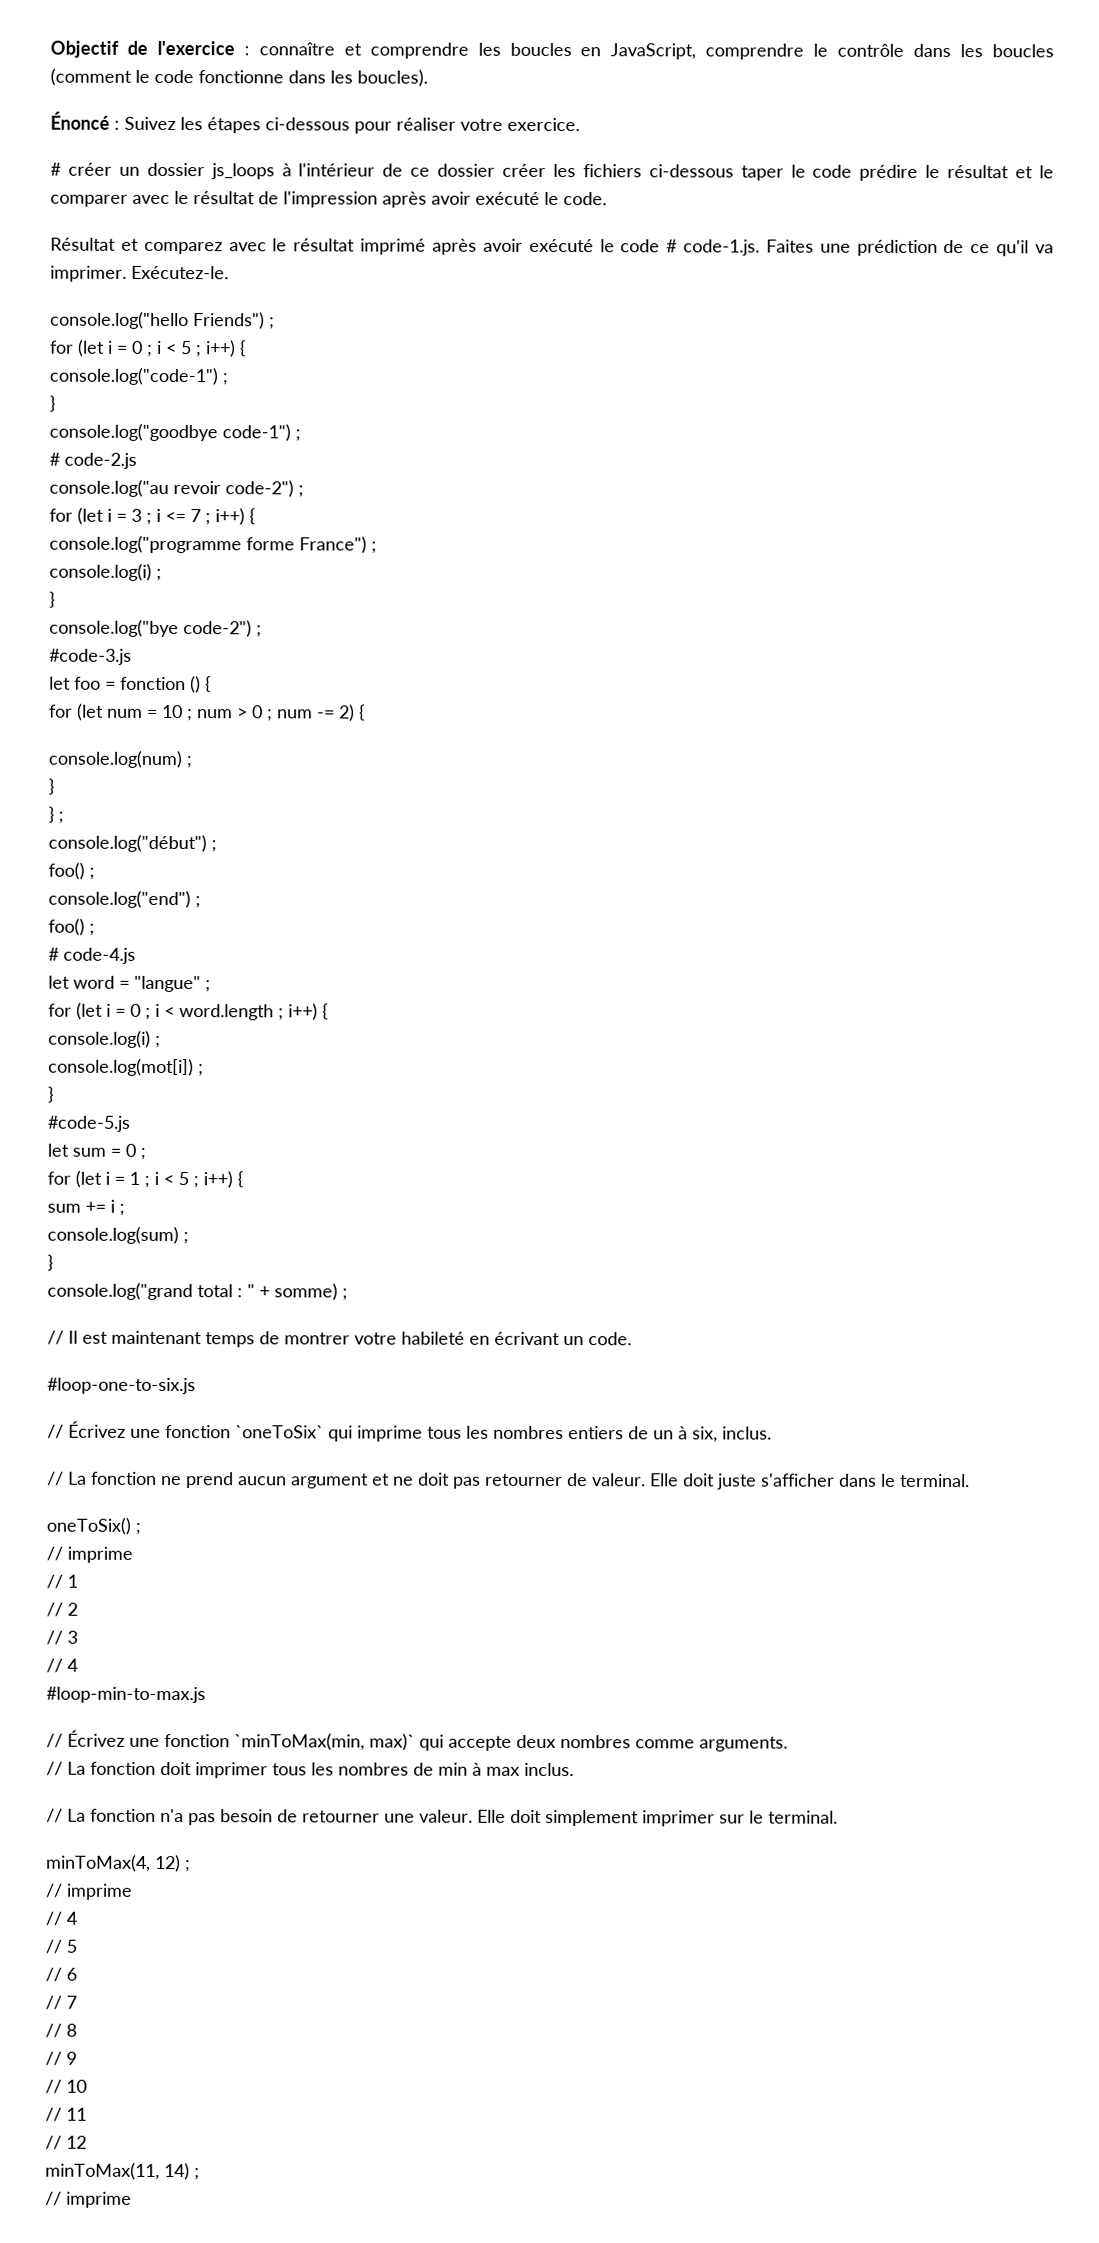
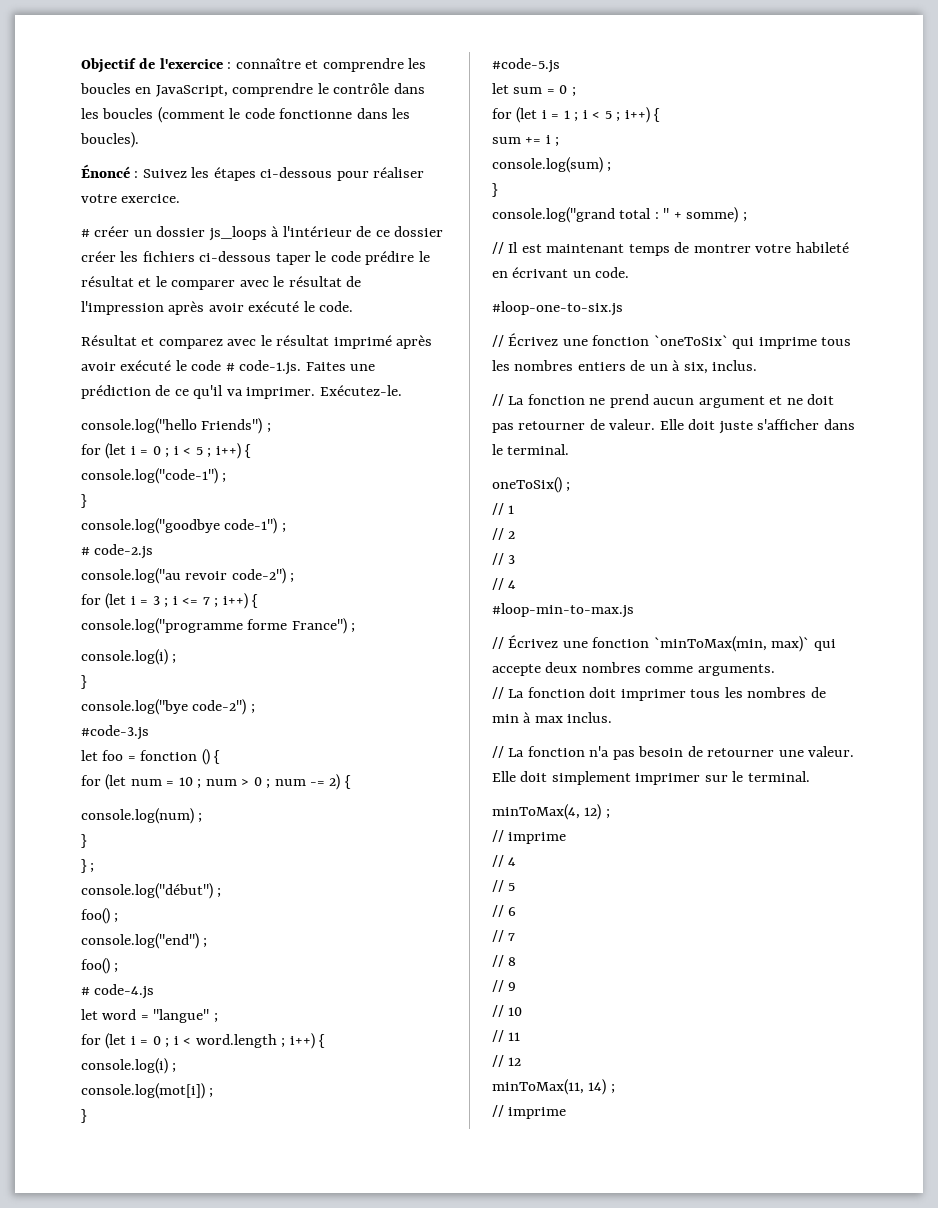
[46,1546,133,1563] // // imprime -> (571, 487) none

